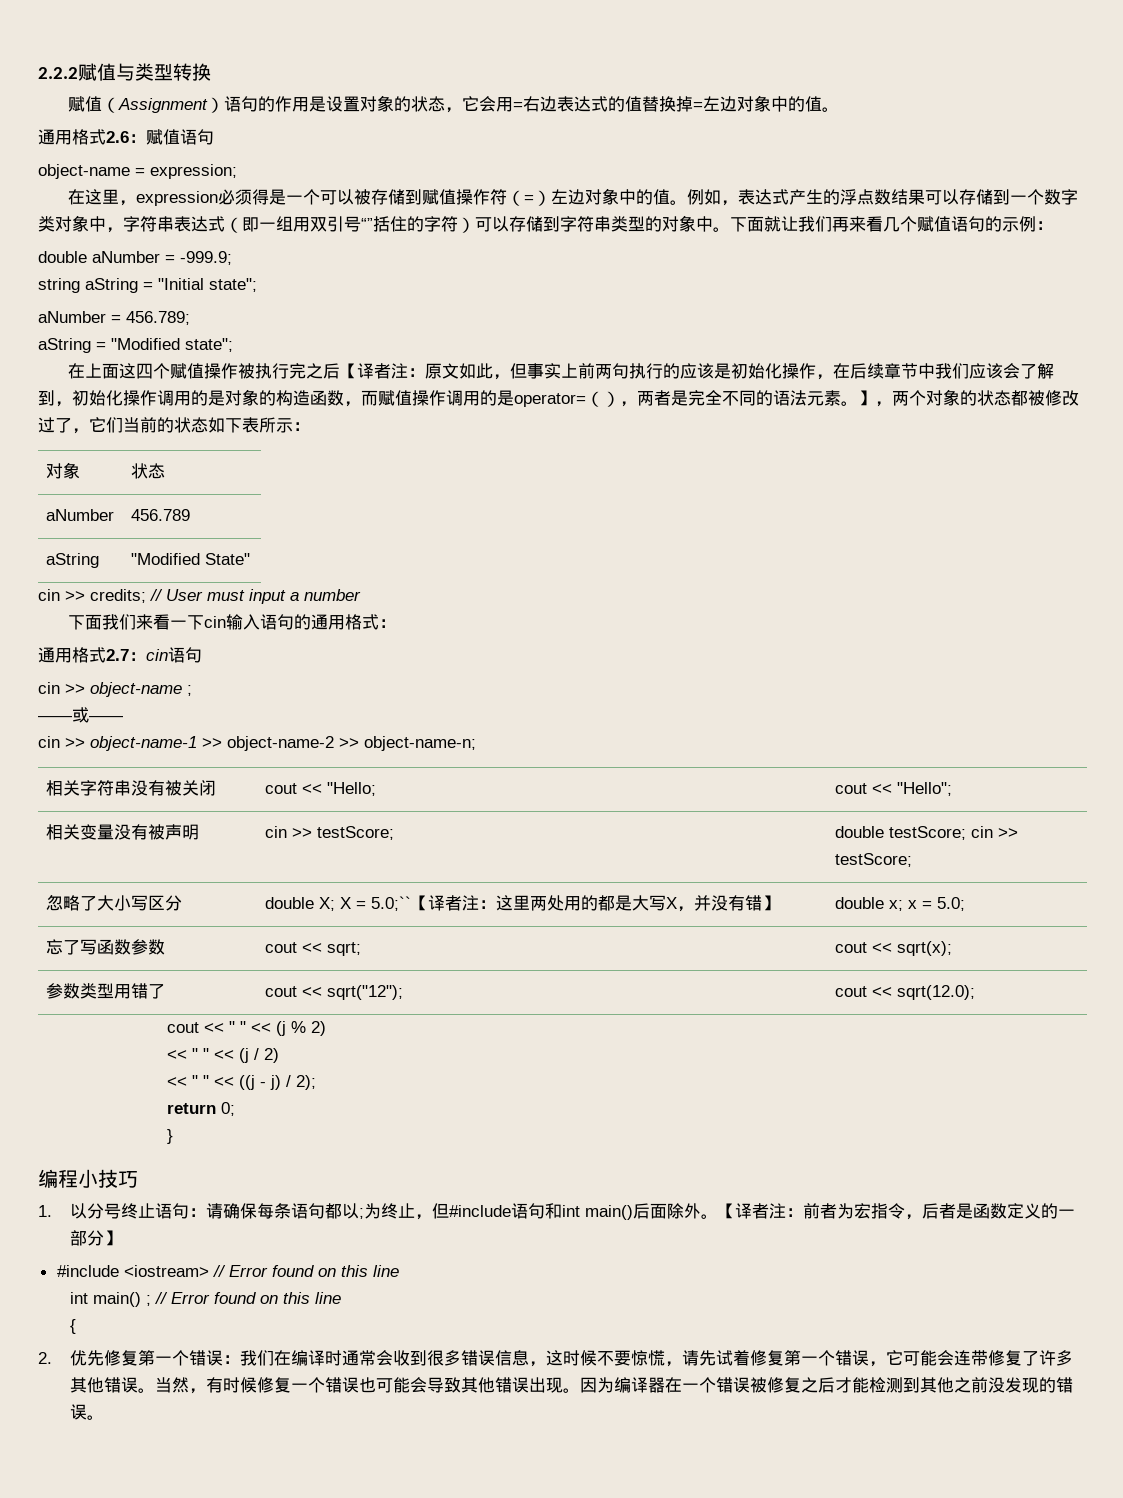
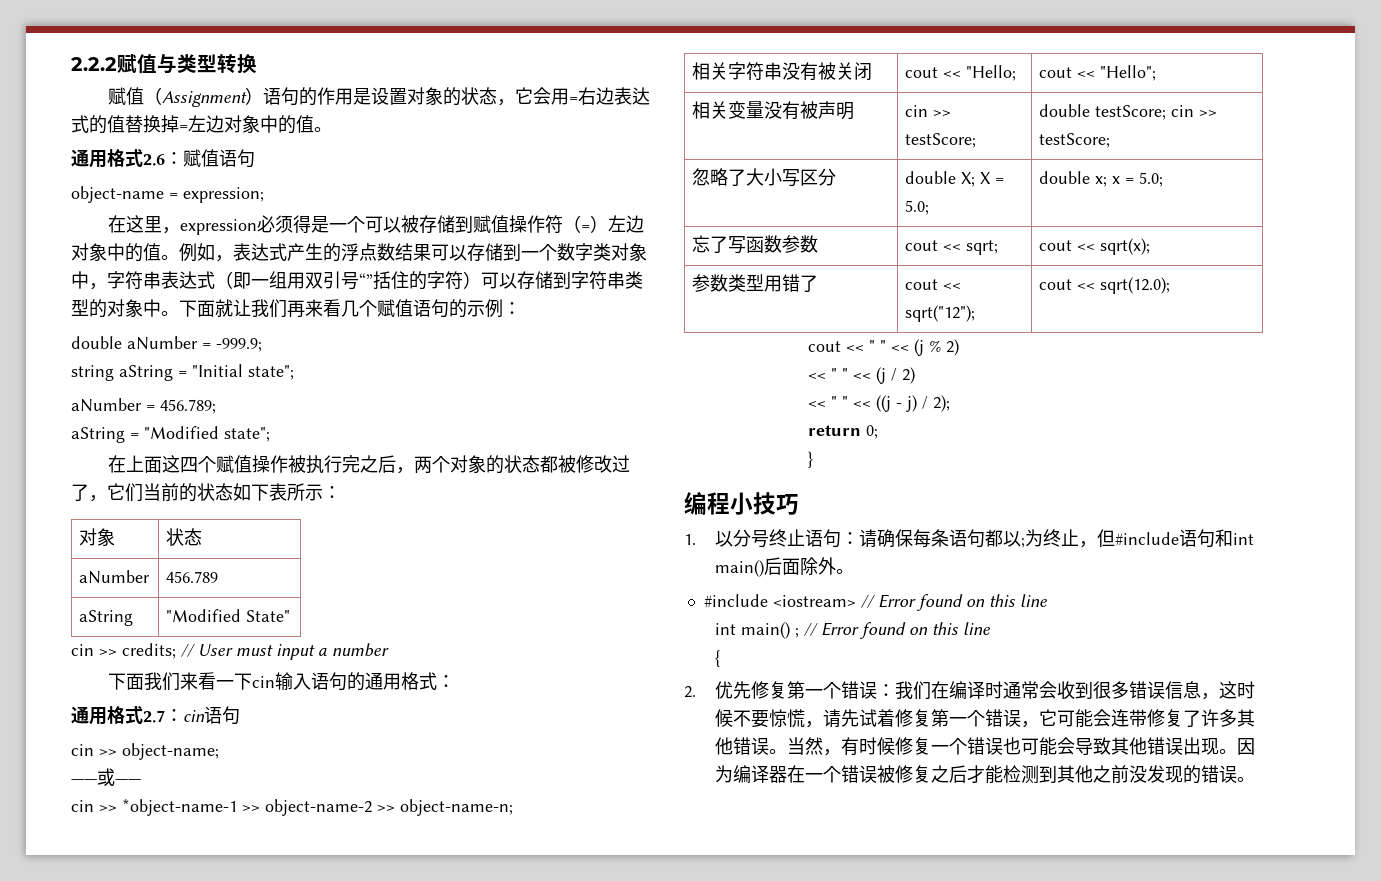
[340,363,1055,380] [38,389,875,407] 【译者注：原文如此，但事实上前两句执行的应该是初始化操作，在后续章节中我们应该会了解到，初始化操作调用的是对象的构造函数，而赋值操作调用的是operator=（），两者是完全不同的语法元素。】 -> (396, 464) none
[90,682,192,697] object-name ; -> [122,743,219,760] object-name;
[90,736,197,751] object-name-1 -> [122,799,237,816] *object-name-1
[371,895,780,912] 5.0;``【译者注：这里两处用的都是大写X，并没有错】 -> [905,200,930,215] 5.0;
[718,1203,1076,1220] [70,1230,122,1246] 【译者注：前者为宏指令，后者是函数定义的一部分】 -> (854, 571) none

